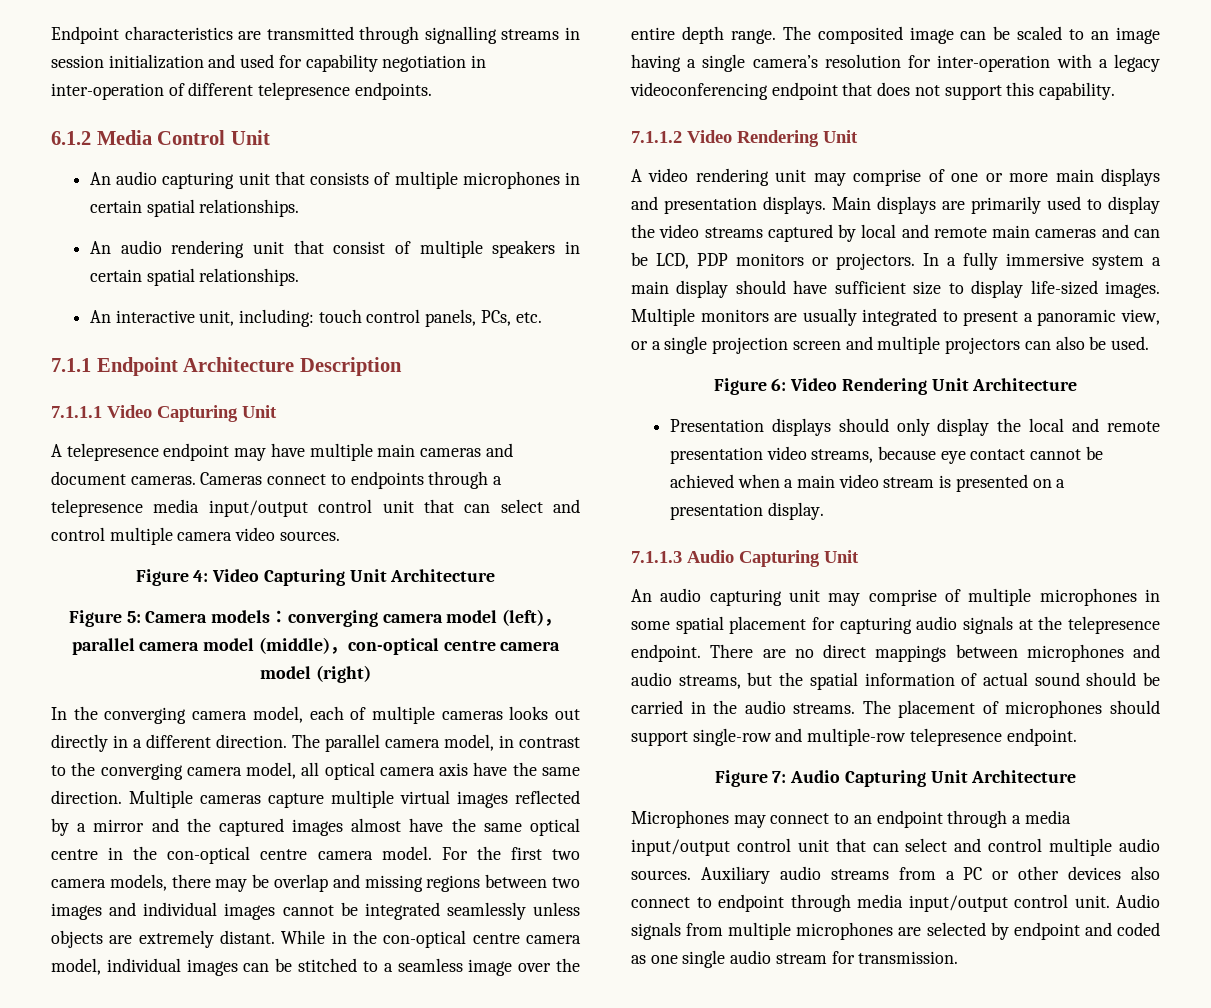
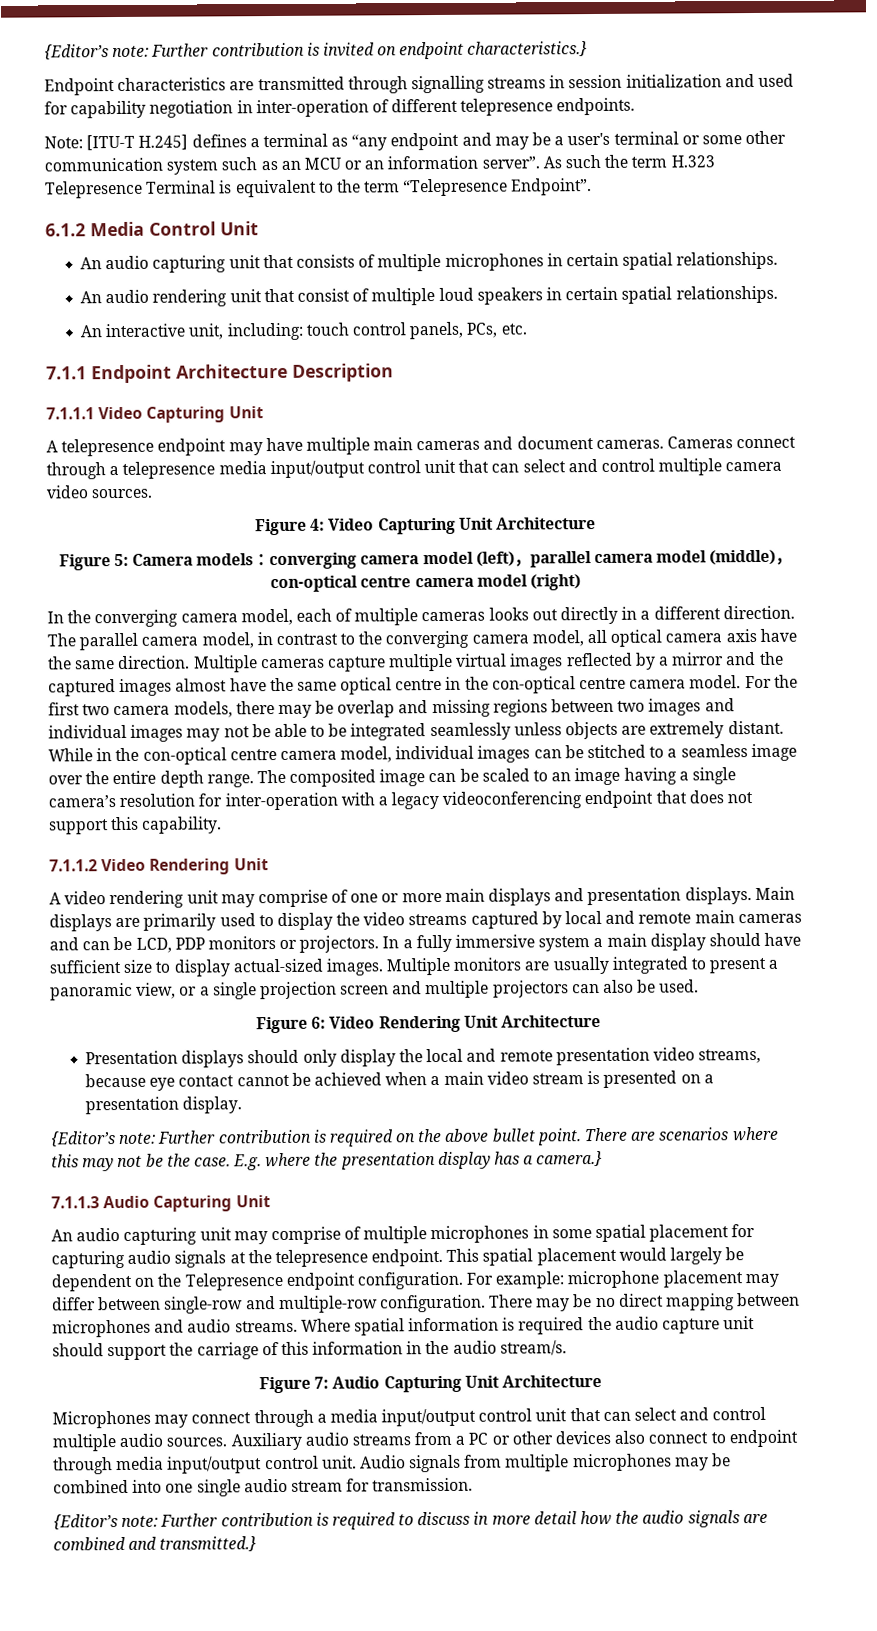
(51, 35) none -> [44,41,589,60] {Editor’s note: Further contribution is invited on endpoint characteristics.} //
(432, 91) none -> [44,130,787,151] [44,154,715,175] [45,178,593,199] // Note: [ITU-T H.245] defines a terminal as “any endpoint and may be a user's terminal or some other communication system such as an MCU or an information server”. As such the term H.323 Telepresence Terminal is equivalent to the term “Telepresence Endpoint”.
(483, 249) none -> [438,287,474,301] loud
[330,471,424,489] to endpoints -> (797, 442) none
[282,905,334,916] cannot -> [186,723,326,742] may not be able to
[1030,280,1098,295] life-sized -> [232,958,323,973] actual-sized
(824, 511) none -> [50,1126,779,1147] [51,1150,604,1172] // {Editor’s note: Further contribution is required on the above bullet point. There are scenarios where this may not be the case. E.g. where the presentation display has a camera.}
[710,644,786,658] There are -> [446,1247,745,1266] [51,1270,779,1292] [52,1294,593,1314] This spatial placement would largely be dependent on the Telepresence endpoint configuration. For example: microphone placement may differ between single-row and multiple-row configuration. There may be
[875,645,947,662] mappings -> [666,1293,736,1311] mapping
[678,672,1160,690] [631,700,1160,718] [631,728,1077,746] streams, but the spatial information of actual sound should be carried in the audio streams. The placement of microphones should support single-row and multiple-row telepresence endpoint. -> [234,1316,756,1336] [52,1340,567,1361] streams. Where spatial information is required the audio capture unit should support the carriage of this information in the audio stream/s.
[834,810,943,828] to an endpoint -> (252, 1418) none
[898,922,1160,940] [631,955,646,964] are selected by endpoint and coded as -> [674,1453,732,1471] [53,1479,163,1494] may be combined into
(959, 957) none -> [53,1510,768,1530] [53,1536,258,1552] // {Editor’s note: Further contribution is required to discuss in more detail how the audio signals are combined and transmitted.}

